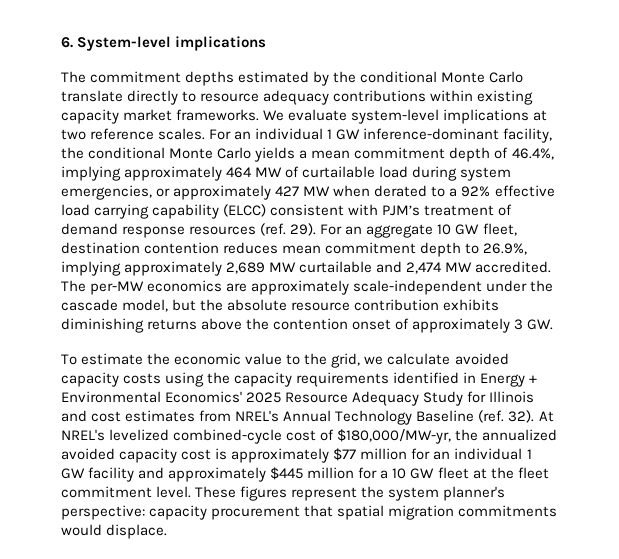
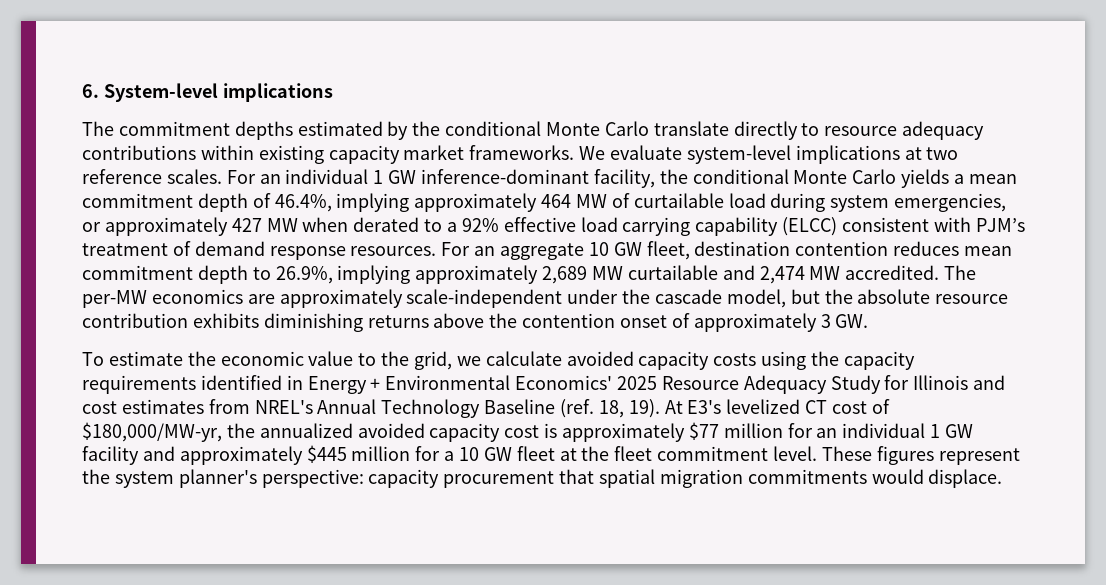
[189,223,317,236] resources (ref. 29). -> [350,246,437,256] resources.
[508,410,554,423] [61,429,283,444] 32). At NREL's levelized combined-cycle -> [598,399,828,418] 18, 19). At E3's levelized CT

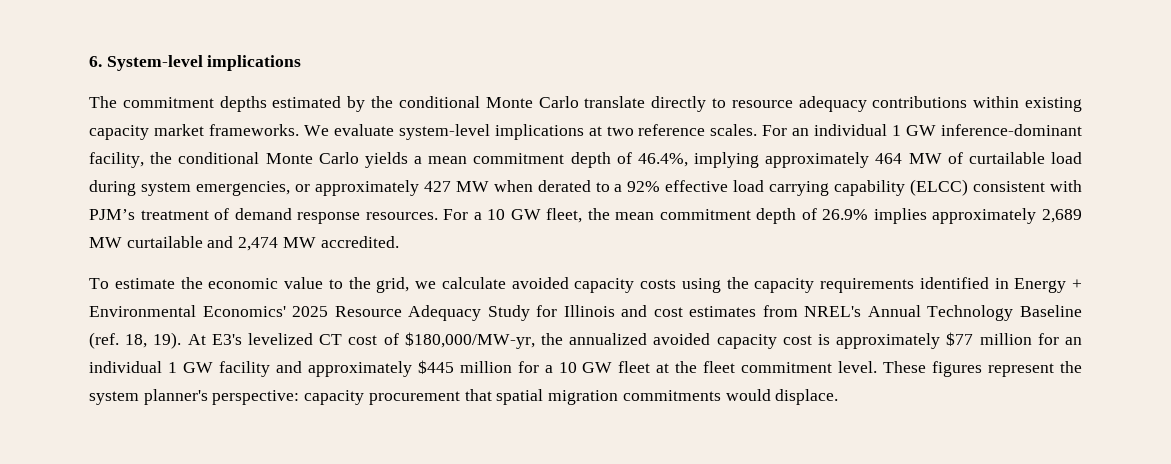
[474,243,585,260] an aggregate -> [473,212,482,220] a
[694,241,1013,256] [82,265,411,284] destination contention reduces mean commitment depth to 26.9%, implying -> [587,208,927,224] the mean commitment depth of 26.9% implies
[944,265,977,280] [82,289,1009,308] [82,313,869,332] The per-MW economics are approximately scale-independent under the cascade model, but the absolute resource contribution exhibits diminishing returns above the contention onset of approximately 3 GW. -> (399, 242) none

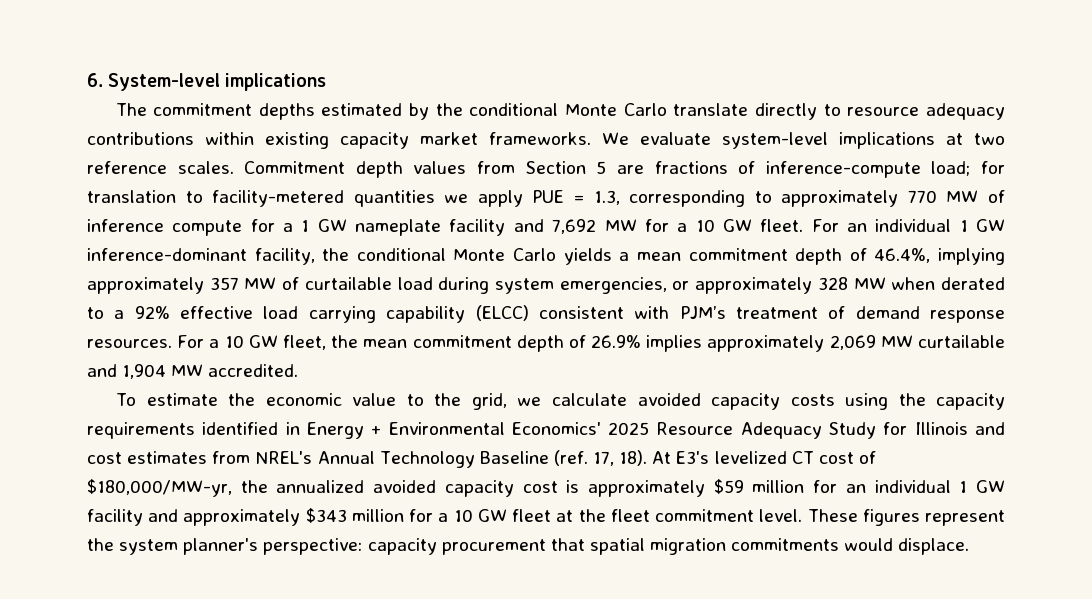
(758, 130) none -> [244,161,1006,178] [87,190,1005,207] [87,219,804,236] Commitment depth values from Section 5 are fractions of inference-compute load; for translation to facility-metered quantities we apply PUE = 1.3, corresponding to approximately 770 MW of inference compute for a 1 GW nameplate facility and 7,692 MW for a 10 GW fleet.
[875,153,903,164] 464 -> [209,277,239,290] 357
[423,181,451,192] 427 -> [817,277,848,290] 328
[1041,209,1082,223] 2,689 -> [829,335,876,350] 2,069
[238,237,279,251] 2,474 -> [122,364,167,379] 1,904
[125,332,182,349] 18, 19). -> [593,450,648,466] 17, 18).
[946,332,974,346] $77 -> [713,479,744,494] $59
[417,360,454,374] $445 -> [305,508,347,523] $343

